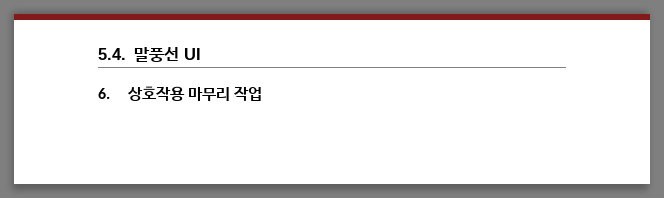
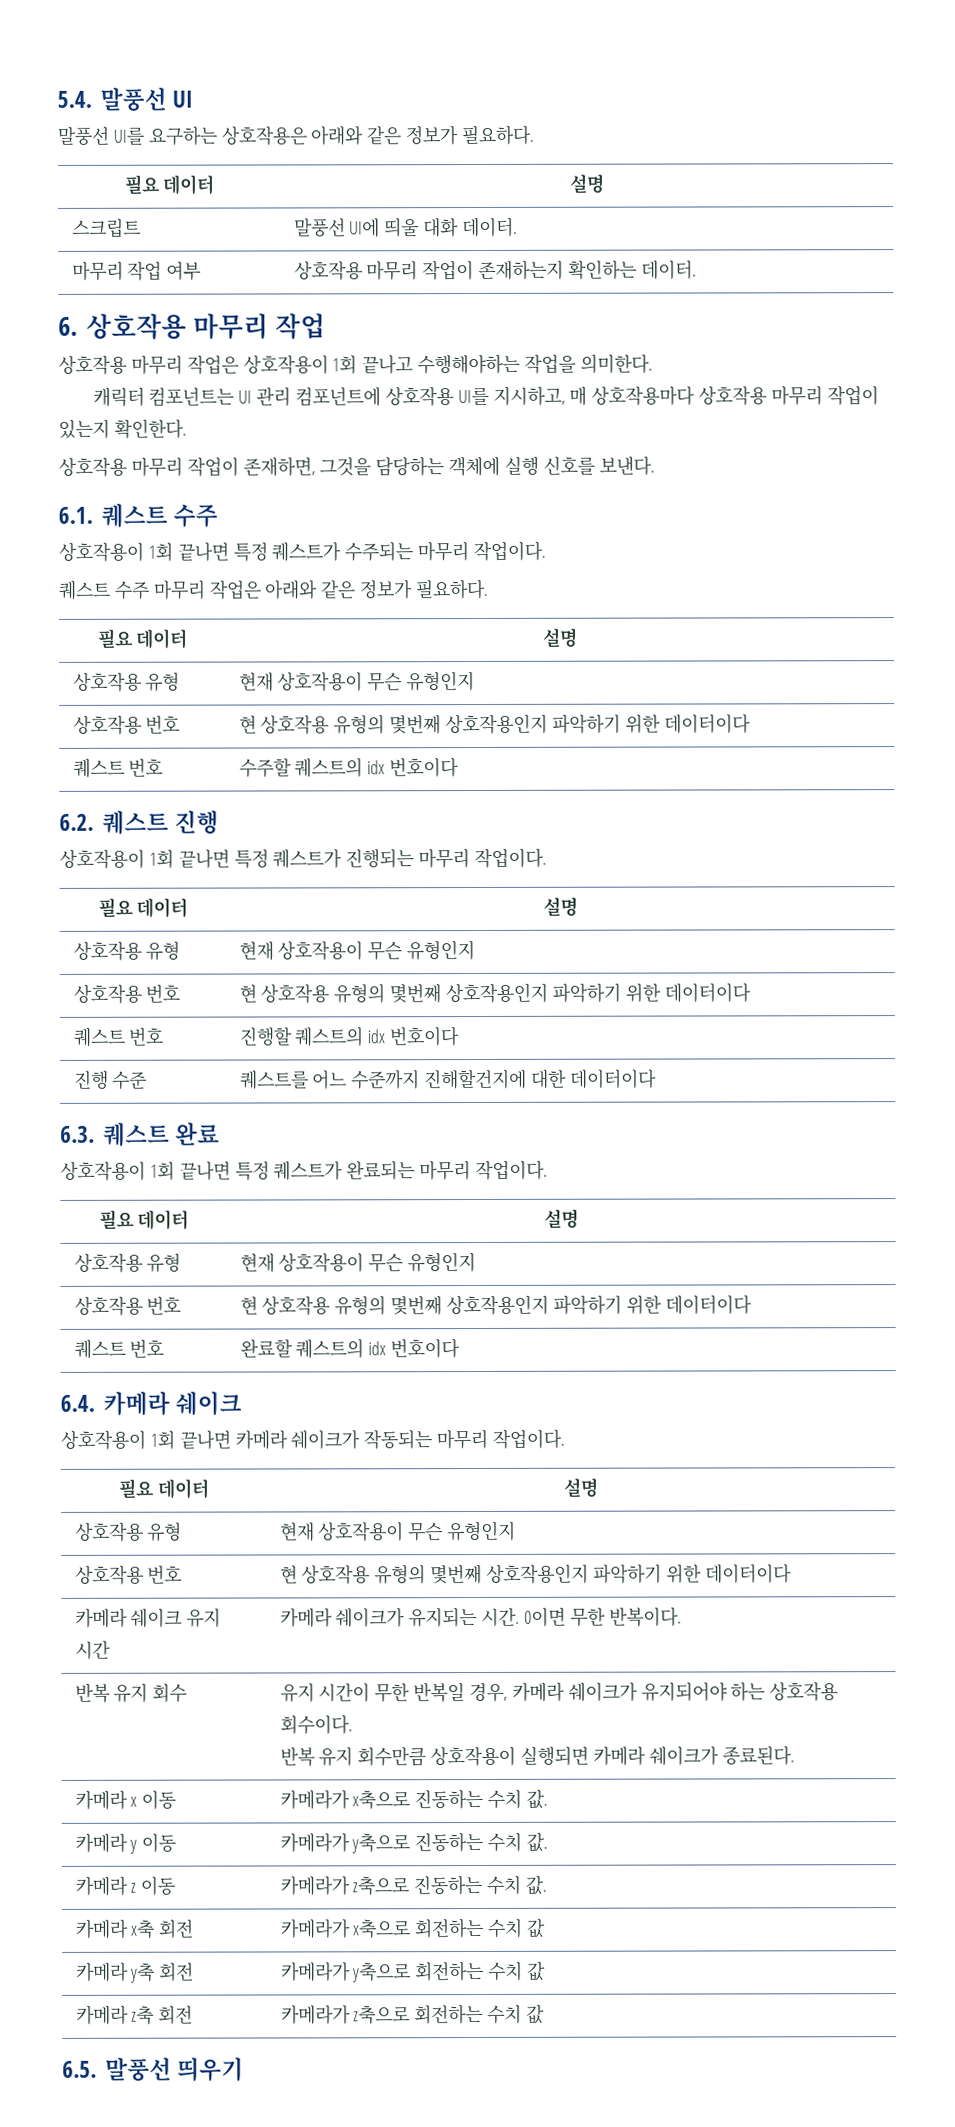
[98,86,263,101] 6. 상호작용 마무리 작업 -> [57,124,535,146] [123,174,216,195] [568,173,605,193] [71,218,141,238] [293,216,518,238] [71,261,202,281] [293,259,697,281] [58,313,326,340] [58,353,653,375] [92,385,879,407] [58,418,187,439] [58,455,655,477] [58,503,219,528] [58,540,547,562] [58,578,489,600] [97,628,189,649] [542,627,578,647] [72,672,181,692] [238,671,476,692] [72,715,181,735] [238,713,751,735] [72,758,164,778] [238,757,460,778] [59,810,220,835] [59,847,548,869] [97,897,189,918] [542,896,578,916] [72,941,181,961] [238,940,476,961] [72,984,181,1004] [238,982,751,1004] [72,1027,164,1047] [238,1026,460,1047] [73,1070,148,1090] [239,1068,657,1090] [60,1122,221,1147] [60,1159,549,1181] [98,1209,190,1230] [543,1208,579,1228] [73,1253,182,1273] [239,1252,477,1273] [73,1296,182,1316] [239,1294,752,1316] [73,1339,165,1359] [239,1338,461,1359] [60,1391,243,1416] [60,1428,566,1450] [118,1478,209,1499] [562,1477,598,1497] [74,1522,183,1542] [279,1520,517,1542] [74,1565,183,1585] [279,1563,792,1585] [74,1607,222,1628] [74,1640,111,1659] [279,1606,682,1628] [74,1682,188,1703] [279,1681,839,1703] [279,1714,353,1735] [279,1745,795,1767] [74,1790,177,1810] [279,1789,548,1810] [74,1833,177,1854] [279,1832,548,1854] [74,1876,176,1896] [279,1875,547,1896] [74,1919,194,1939] [279,1918,545,1939] [75,1962,195,1983] [280,1961,546,1983] [75,2005,194,2025] [280,2004,545,2025] [62,2057,245,2082] 말풍선 UI를 요구하는 상호작용은 아래와 같은 정보가 필요하다. // 필요 데이터 | 설명 // 스크립트 | 말풍선 UI에 띄울 대화 데이터. // 마무리 작업 여부 | 상호작용 마무리 작업이 존재하는지 확인하는 데이터. // 6. 상호작용 마무리 작업 // 상호작용 마무리 작업은 상호작용이 1회 끝나고 수행해야하는 작업을 의미한다. // 캐릭터 컴포넌트는 UI 관리 컴포넌트에 상호작용 UI를 지시하고, 매 상호작용마다 상호작용 마무리 작업이 있는지 확인한다. // 상호작용 마무리 작업이 존재하면, 그것을 담당하는 객체에 실행 신호를 보낸다. // 6.1. 퀘스트 수주 // 상호작용이 1회 끝나면 특정 퀘스트가 수주되는 마무리 작업이다. // 퀘스트 수주 마무리 작업은 아래와 같은 정보가 필요하다. // 필요 데이터 | 설명 // 상호작용 유형 | 현재 상호작용이 무슨 유형인지 // 상호작용 번호 | 현 상호작용 유형의 몇번째 상호작용인지 파악하기 위한 데이터이다 // 퀘스트 번호 | 수주할 퀘스트의 idx 번호이다 // 6.2. 퀘스트 진행 // 상호작용이 1회 끝나면 특정 퀘스트가 진행되는 마무리 작업이다. // 필요 데이터 | 설명 // 상호작용 유형 | 현재 상호작용이 무슨 유형인지 // 상호작용 번호 | 현 상호작용 유형의 몇번째 상호작용인지 파악하기 위한 데이터이다 // 퀘스트 번호 | 진행할 퀘스트의 idx 번호이다 // 진행 수준 | 퀘스트를 어느 수준까지 진해할건지에 대한 데이터이다 // 6.3. 퀘스트 완료 // 상호작용이 1회 끝나면 특정 퀘스트가 완료되는 마무리 작업이다. // 필요 데이터 | 설명 // 상호작용 유형 | 현재 상호작용이 무슨 유형인지 // 상호작용 번호 | 현 상호작용 유형의 몇번째 상호작용인지 파악하기 위한 데이터이다 // 퀘스트 번호 | 완료할 퀘스트의 idx 번호이다 // 6.4. 카메라 쉐이크 // 상호작용이 1회 끝나면 카메라 쉐이크가 작동되는 마무리 작업이다. // 필요 데이터 | 설명 // 상호작용 유형 | 현재 상호작용이 무슨 유형인지 // 상호작용 번호 | 현 상호작용 유형의 몇번째 상호작용인지 파악하기 위한 데이터이다 // 카메라 쉐이크 유지 시간 | 카메라 쉐이크가 유지되는 시간. 0이면 무한 반복이다. // 반복 유지 회수 | 유지 시간이 무한 반복일 경우, 카메라 쉐이크가 유지되어야 하는 상호작용 회수이다. // 반복 유지 회수만큼 상호작용이 실행되면 카메라 쉐이크가 종료된다. // 카메라 x 이동 | 카메라가 x축으로 진동하는 수치 값. // 카메라 y 이동 | 카메라가 y축으로 진동하는 수치 값. // 카메라 z 이동 | 카메라가 z축으로 진동하는 수치 값. // 카메라 x축 회전 | 카메라가 x축으로 회전하는 수치 값 // 카메라 y축 회전 | 카메라가 y축으로 회전하는 수치 값 // 카메라 z축 회전 | 카메라가 z축으로 회전하는 수치 값 // 6.5. 말풍선 띄우기

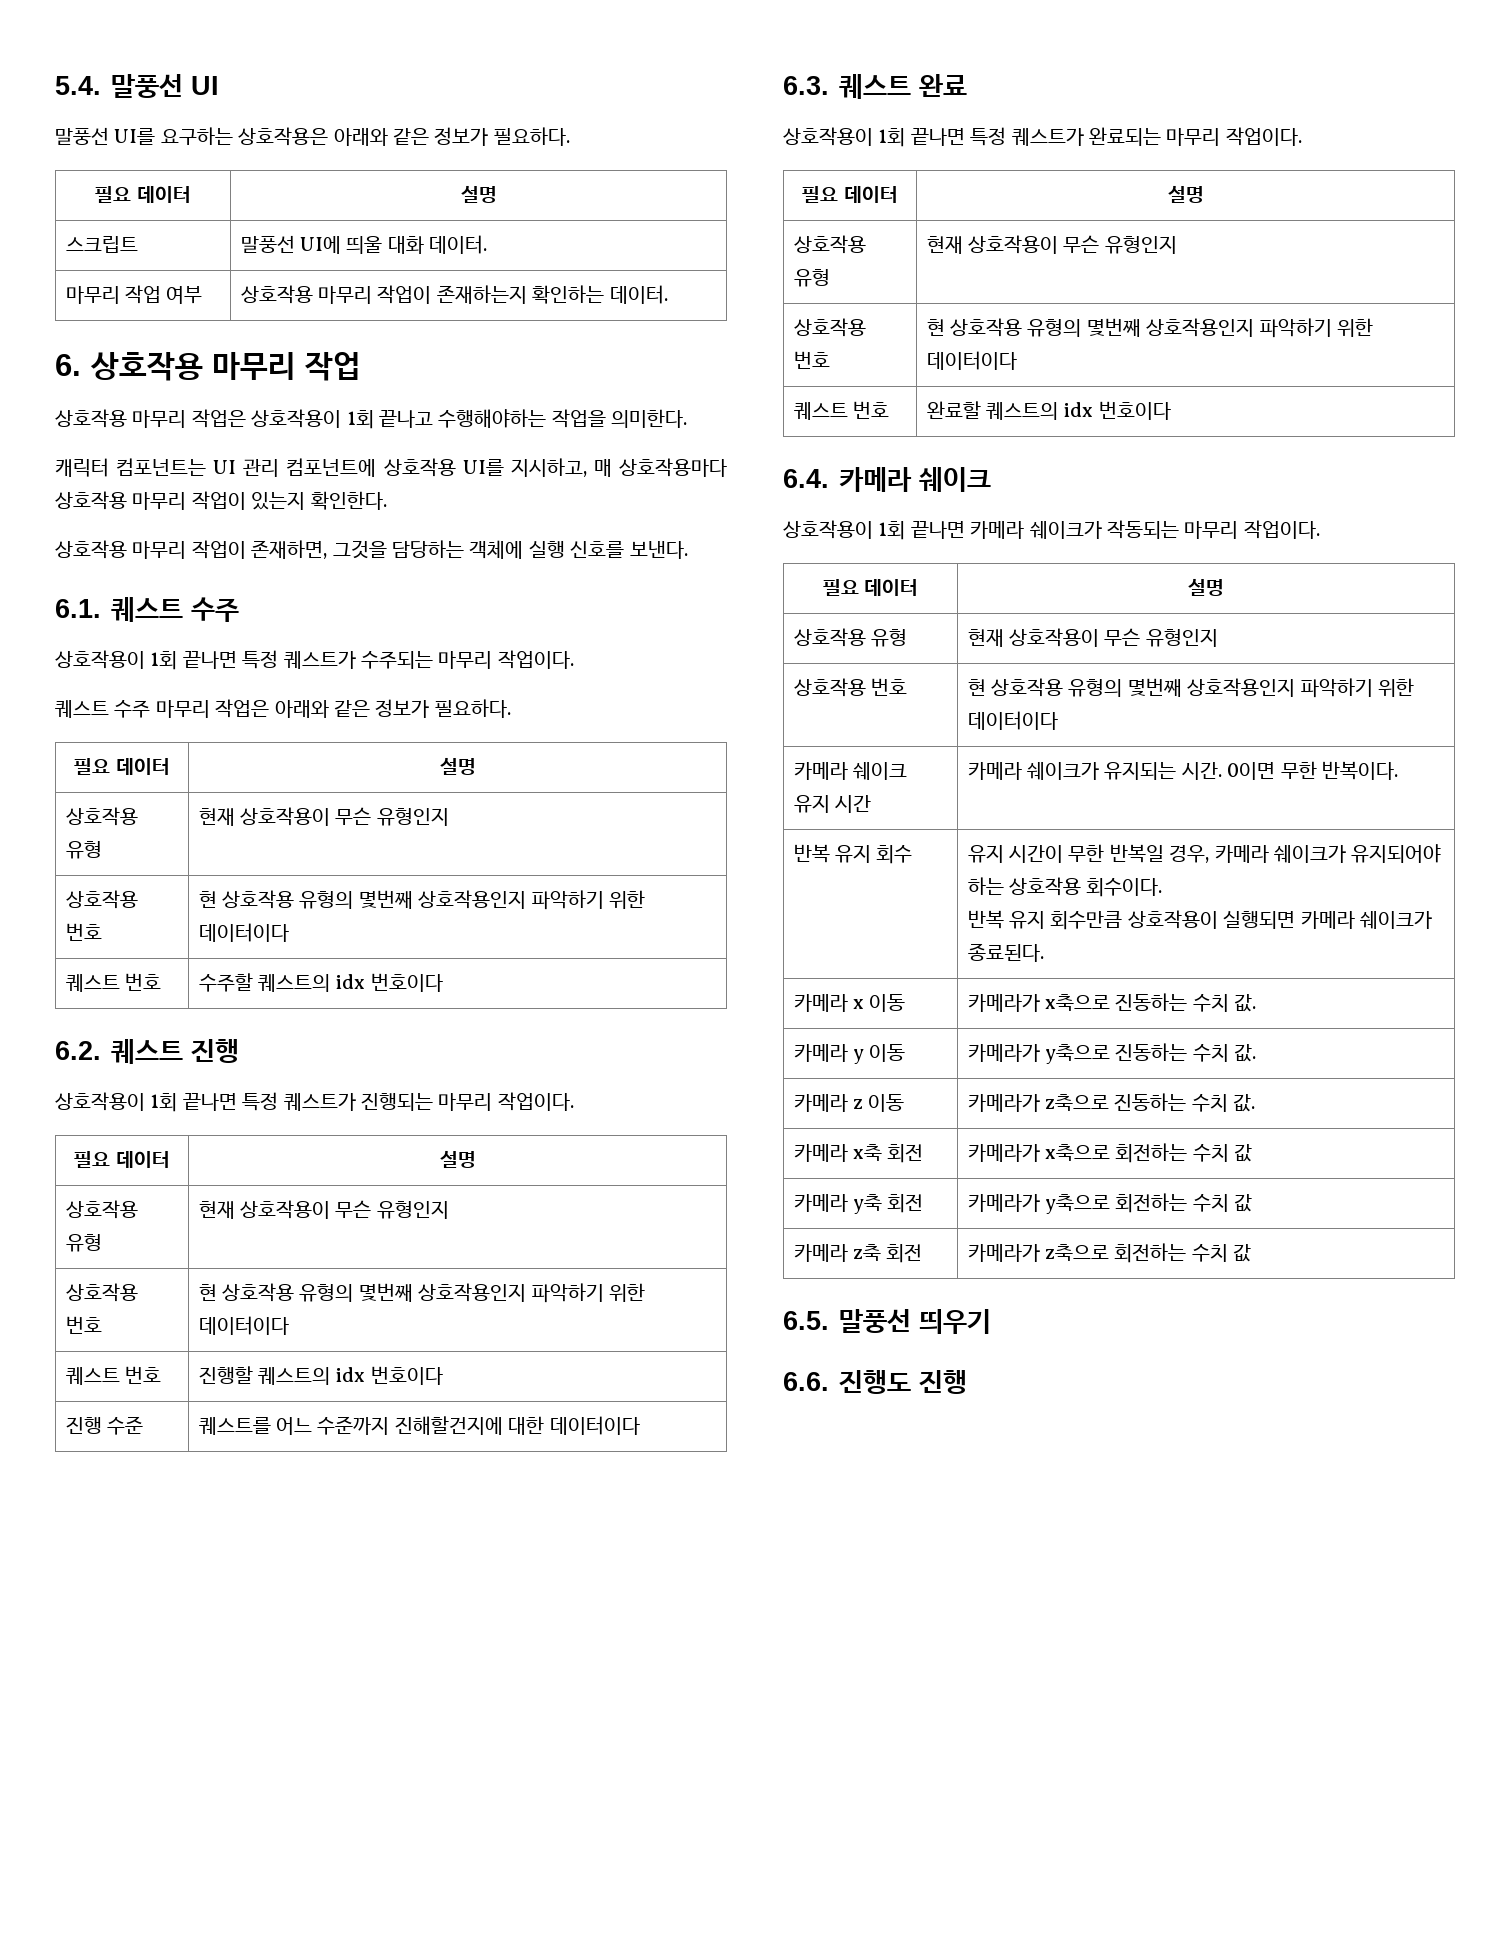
(245, 2069) none -> [783,1370,967,1394] // 6.6. 진행도 진행

